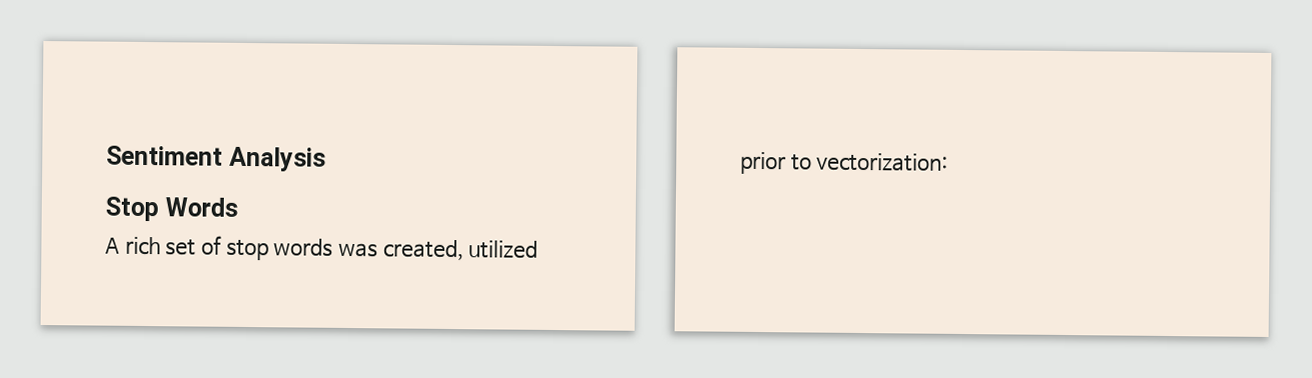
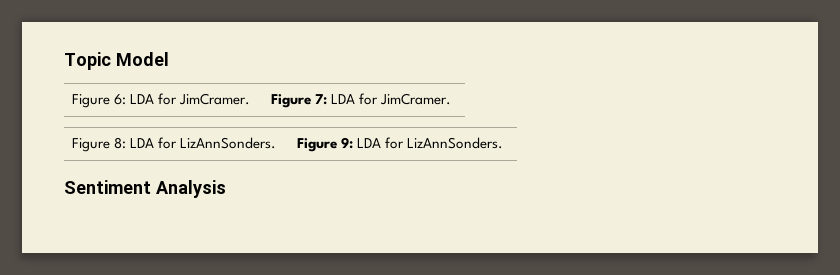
[106,145,326,172] [105,196,238,222] [105,235,539,261] [740,151,949,175] Sentiment Analysis // Stop Words // A rich set of stop words was created, utilized prior to vectorization: -> [64,52,169,70] [71,93,250,108] [270,93,451,108] [71,137,276,152] [296,137,503,152] [64,180,226,198] Topic Model // Figure 6: LDA for JimCramer. | Figure 7: LDA for JimCramer. // Figure 8: LDA for LizAnnSonders. | Figure 9: LDA for LizAnnSonders. // Sentiment Analysis

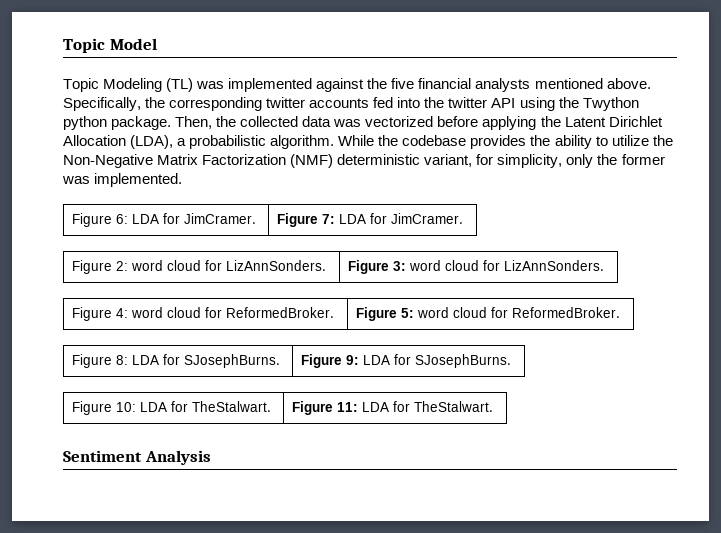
(169, 59) none -> [63,78,651,92] [63,97,639,111] [63,116,663,130] [63,135,673,149] [63,154,665,168] [62,173,183,187] // Topic Modeling (TL) was implemented against the five financial analysts mentioned above. Specifically, the corresponding twitter accounts fed into the twitter API using the Twython python package. Then, the collected data was vectorized before applying the Latent Dirichlet Allocation (LDA), a probabilistic algorithm. While the codebase provides the ability to utilize the Non-Negative Matrix Factorization (NMF) deterministic variant, for simplicity, only the former was implemented.
(451, 99) none -> [71,260,326,274] [347,260,604,274] [71,307,334,321] [355,307,620,321] // Figure 2: word cloud for LizAnnSonders. | Figure 3: word cloud for LizAnnSonders. // Figure 4: word cloud for ReformedBroker. | Figure 5: word cloud for ReformedBroker.
[179,137,276,149] LizAnnSonders. -> [183,354,280,368] SJosephBurns.
[406,137,503,149] LizAnnSonders. -> [414,354,511,368] [71,401,271,415] [291,401,493,415] SJosephBurns. // Figure 10: LDA for TheStalwart. | Figure 11: LDA for TheStalwart.

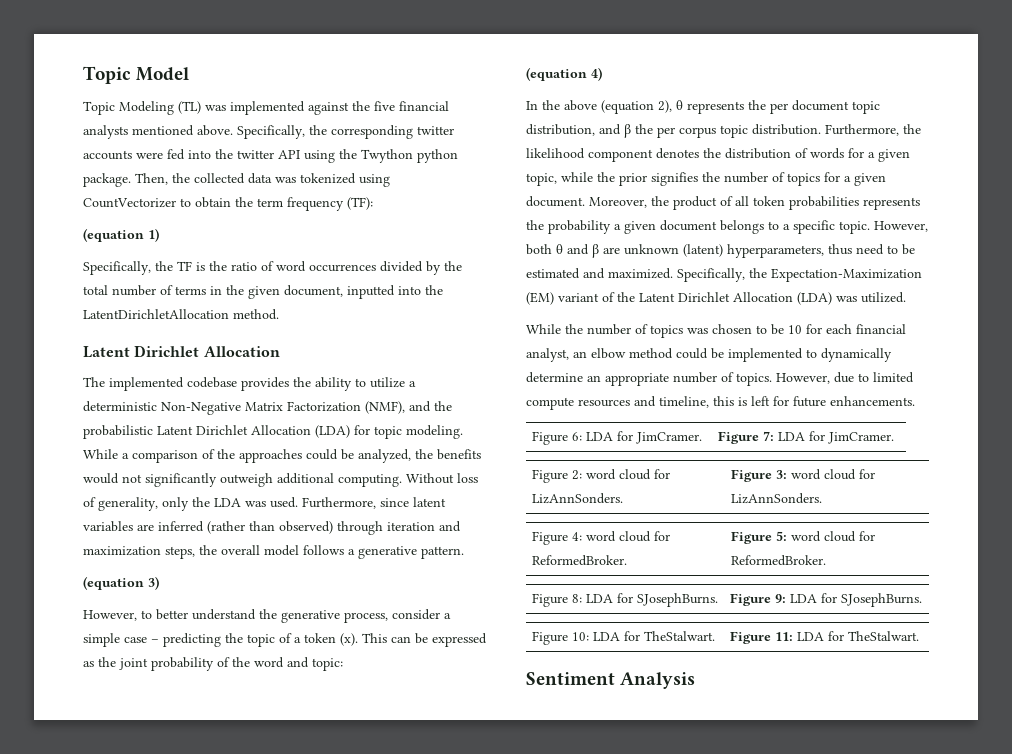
(370, 103) none -> [136,152,163,159] were
[365,116,663,130] [63,135,399,149] vectorized before applying the Latent Dirichlet Allocation (LDA), a probabilistic algorithm. While the -> [300,173,390,187] [83,197,373,211] [83,228,159,242] [83,261,462,275] [83,285,443,299] [83,309,279,320] [83,345,280,358] [83,377,184,391] tokenized using CountVectorizer to obtain the term frequency (TF): // (equation 1) // Specifically, the TF is the ratio of word occurrences divided by the total number of terms in the given document, inputted into the LatentDirichletAllocation method. // Latent Dirichlet Allocation // The implemented
[652,135,673,146] the -> [409,381,416,387] [83,401,157,412] a deterministic
[290,154,665,168] [62,173,183,187] (NMF) deterministic variant, for simplicity, only the former was implemented. -> [365,401,452,414] [83,425,463,439] [83,449,481,463] [83,473,478,487] [83,497,446,511] [83,521,461,535] [83,545,464,559] [83,576,159,590] [83,609,451,623] [83,633,487,647] [83,657,343,671] [526,67,602,81] [526,100,880,114] [526,124,921,138] [526,148,910,162] [526,172,886,186] [526,196,920,210] [526,220,928,234] [526,244,915,258] [526,268,922,282] [526,292,906,305] [526,324,906,338] [526,348,892,362] [526,372,914,386] [526,396,915,410] (NMF), and the probabilistic Latent Dirichlet Allocation (LDA) for topic modeling. While a comparison of the approaches could be analyzed, the benefits would not significantly outweigh additional computing. Without loss of generality, only the LDA was used. Furthermore, since latent variables are inferred (rather than observed) through iteration and maximization steps, the overall model follows a generative pattern. // (equation 3) // However, to better understand the generative process, consider a simple case – predicting the topic of a token (x). This can be expressed as the joint probability of the word and topic: // (equation 4) // In the above (equation 2), θ represents the per document topic distribution, and β the per corpus topic distribution. Furthermore, the likelihood component denotes the distribution of words for a given topic, while the prior signifies the number of topics for a given document. Moreover, the product of all token probabilities represents the probability a given document belongs to a specific topic. However, both θ and β are unknown (latent) hyperparameters, thus need to be estimated and maximized. Specifically, the Expectation-Maximization (EM) variant of the Latent Dirichlet Allocation (LDA) was utilized. // While the number of topics was chosen to be 10 for each financial analyst, an elbow method could be implemented to dynamically determine an appropriate number of topics. However, due to limited compute resources and timeline, this is left for future enhancements.

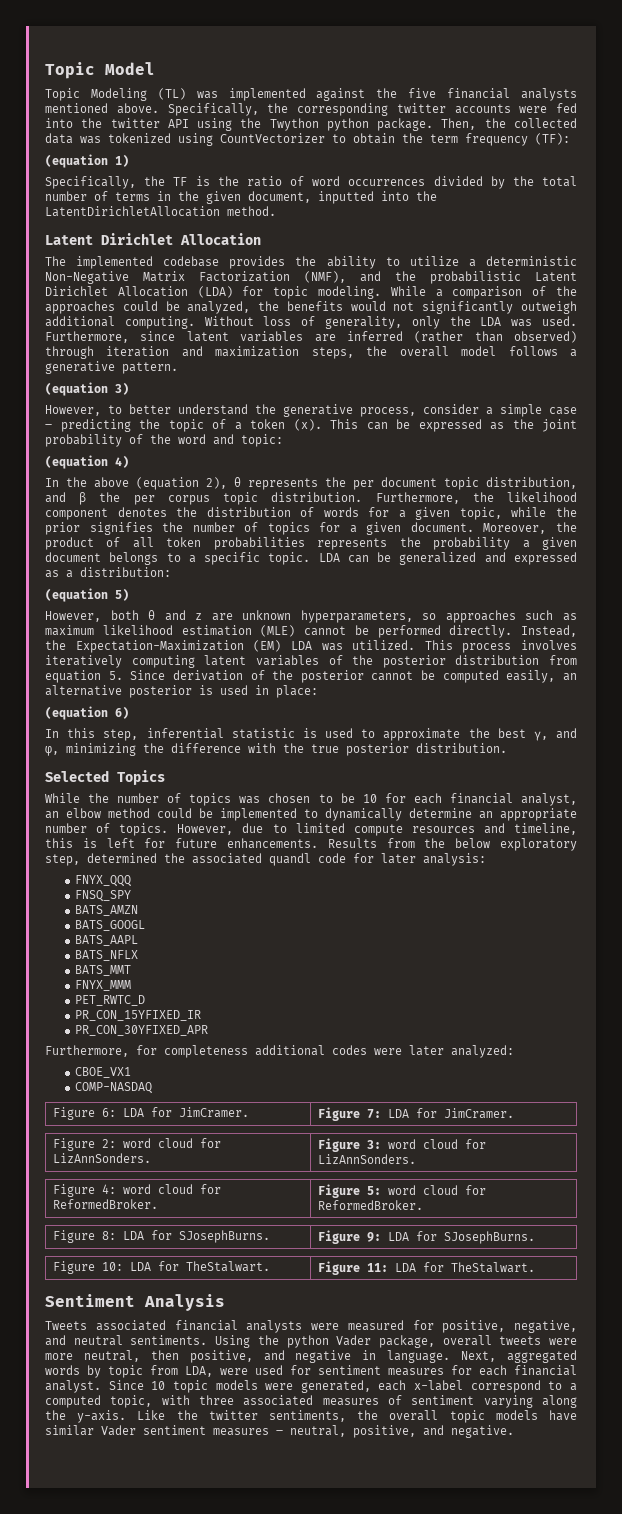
(870, 227) none -> [318,552,577,565] [45,567,171,578] [45,588,129,602] LDA can be generalized and expressed as a distribution: // (equation 5) //
[592,244,599,258] β -> [195,613,203,620] z
[683,244,915,258] [526,268,922,282] [526,292,906,305] (latent) hyperparameters, thus need to be estimated and maximized. Specifically, the Expectation-Maximization (EM) variant of the Latent Dirichlet Allocation (LDA) was utilized. -> [300,610,577,623] [45,625,577,638] [45,640,577,653] [45,655,577,668] [45,670,577,683] [45,685,318,698] [45,706,129,720] [45,728,578,741] [45,743,507,756] [45,770,165,785] hyperparameters, so approaches such as maximum likelihood estimation (MLE) cannot be performed directly. Instead, the Expectation-Maximization (EM) LDA was utilized. This process involves iteratively computing latent variables of the posterior distribution from equation 5. Since derivation of the posterior cannot be computed easily, an alternative posterior is used in place: // (equation 6) // In this step, inferential statistic is used to approximate the best γ, and φ, minimizing the difference with the true posterior distribution. // Selected Topics
(915, 401) none -> [327,838,577,851] [45,853,486,866] [75,875,132,887] [75,890,132,902] [75,905,139,916] [75,920,146,931] [75,935,139,946] [75,950,139,961] [75,965,132,976] [75,980,132,991] [75,995,146,1006] [75,1010,202,1021] [75,1025,209,1036] [45,1045,514,1058] [75,1067,132,1078] [75,1082,153,1094] Results from the below exploratory step, determined the associated quandl code for later analysis: // FNYX_QQQ // FNSQ_SPY // BATS_AMZN // BATS_GOOGL // BATS_AAPL // BATS_NFLX // BATS_MMT // FNYX_MMM // PET_RWTC_D // PR_CON_15YFIXED_IR // PR_CON_30YFIXED_APR // Furthermore, for completeness additional codes were later analyzed: // CBOE_VX1 // COMP-NASDAQ
(696, 680) none -> [45,1320,577,1333] [45,1335,577,1348] [45,1350,578,1363] [45,1365,577,1378] [45,1380,577,1393] [45,1395,577,1408] [45,1410,577,1423] [45,1425,514,1438] // Tweets associated financial analysts were measured for positive, negative, and neutral sentiments. Using the python Vader package, overall tweets were more neutral, then positive, and negative in language. Next, aggregated words by topic from LDA, were used for sentiment measures for each financial analyst. Since 10 topic models were generated, each x-label correspond to a computed topic, with three associated measures of sentiment varying along the y-axis. Like the twitter sentiments, the overall topic models have similar Vader sentiment measures – neutral, positive, and negative.

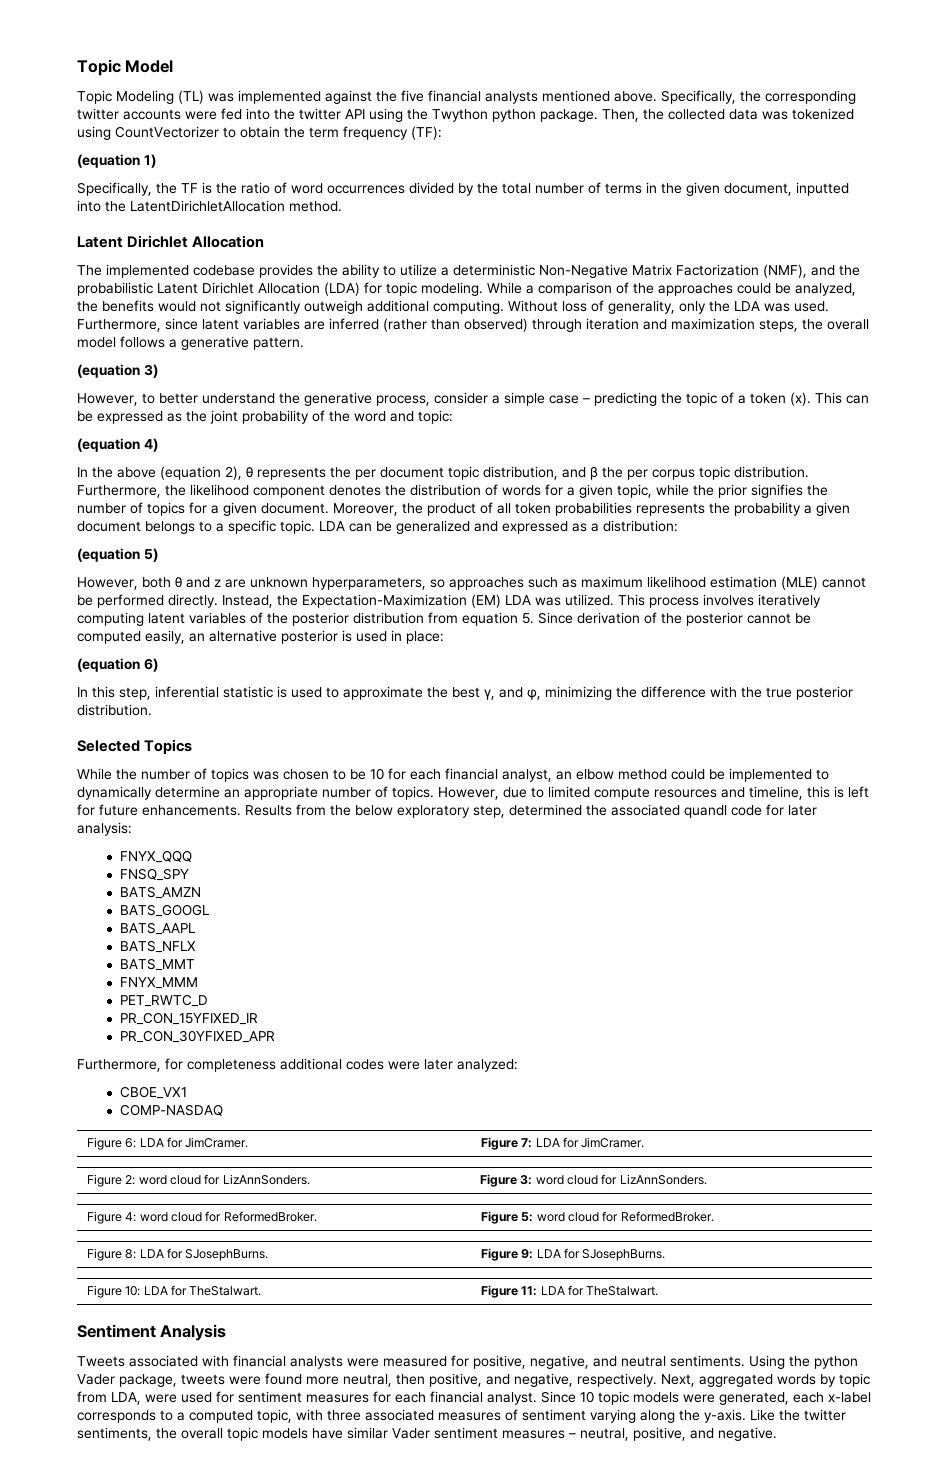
(166, 1325) none -> [202,1355,229,1367] with
[442,1335,492,1346] overall -> (177, 1380) none
(577, 1341) none -> [265,1373,302,1385] found
[295,1350,451,1363] negative in language. -> [514,1373,657,1387] negative, respectively.
[470,1380,541,1393] correspond -> [77,1410,156,1423] corresponds

